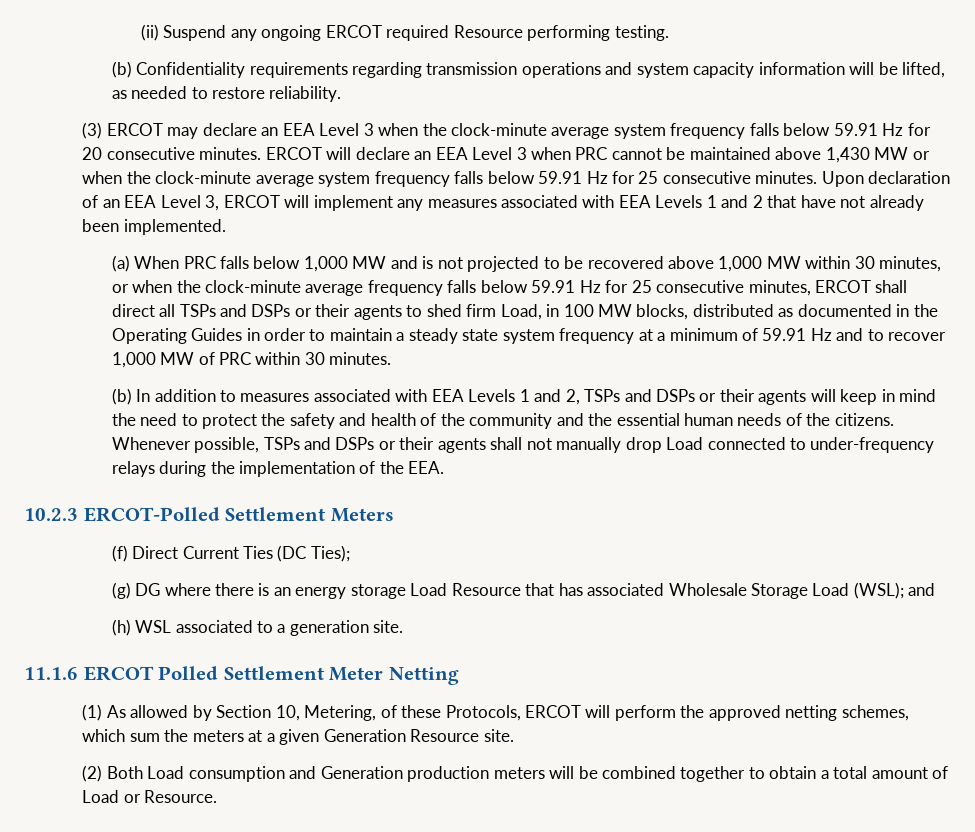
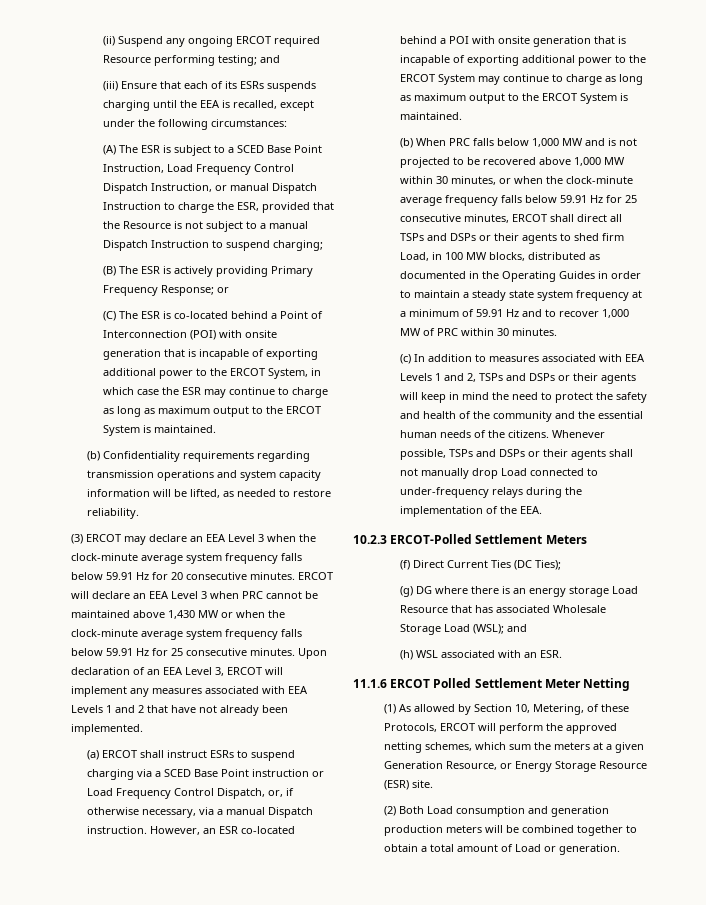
[614,25,669,41] testing. -> [217,55,280,66] [102,81,316,92] [102,100,314,111] [102,119,287,130] [102,145,322,156] [102,164,294,175] [102,183,317,194] [102,202,334,213] [102,221,308,232] [102,240,323,251] [102,266,313,277] [102,285,229,296] [102,311,323,321] [102,330,277,340] [102,349,318,360] [102,368,321,379] [102,387,328,398] [102,406,321,417] [102,425,216,436] testing; and // (iii) Ensure that each of its ESRs suspends charging until the EEA is recalled, except under the following circumstances: // (A) The ESR is subject to a SCED Base Point Instruction, Load Frequency Control Dispatch Instruction, or manual Dispatch Instruction to charge the ESR, provided that the Resource is not subject to a manual Dispatch Instruction to suspend charging; // (B) The ESR is actively providing Primary Frequency Response; or // (C) The ESR is co-located behind a Point of Interconnection (POI) with onsite generation that is incapable of exporting additional power to the ERCOT System, in which case the ESR may continue to charge as long as maximum output to the ERCOT System is maintained.
(130, 263) none -> [102,750,296,761] [87,769,325,780] [87,788,295,799] [87,807,314,818] [87,826,296,835] [400,36,627,47] [400,55,647,66] [400,74,644,85] [400,93,629,104] [400,112,463,120] [400,138,414,148] ERCOT shall instruct ESRs to suspend charging via a SCED Base Point instruction or Load Frequency Control Dispatch, or, if otherwise necessary, via a manual Dispatch instruction. However, an ESR co-located behind a POI with onsite generation that is incapable of exporting additional power to the ERCOT System may continue to charge as long as maximum output to the ERCOT System is maintained. // (b)
[111,388,132,405] (b) -> [400,354,412,364] (c)
[257,620,404,636] to a generation site. -> [498,650,563,658] with an ESR.
[410,729,480,742] Resource -> [446,761,648,772] [384,780,410,790] Resource, or Energy Storage Resource (ESR)
[320,766,403,779] Generation -> [551,806,610,817] generation
[144,790,218,803] Resource. -> [559,844,621,855] generation.

